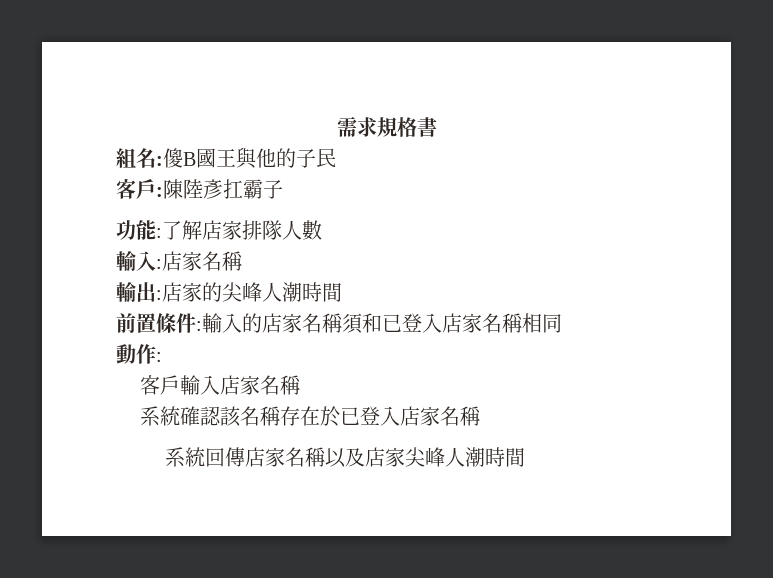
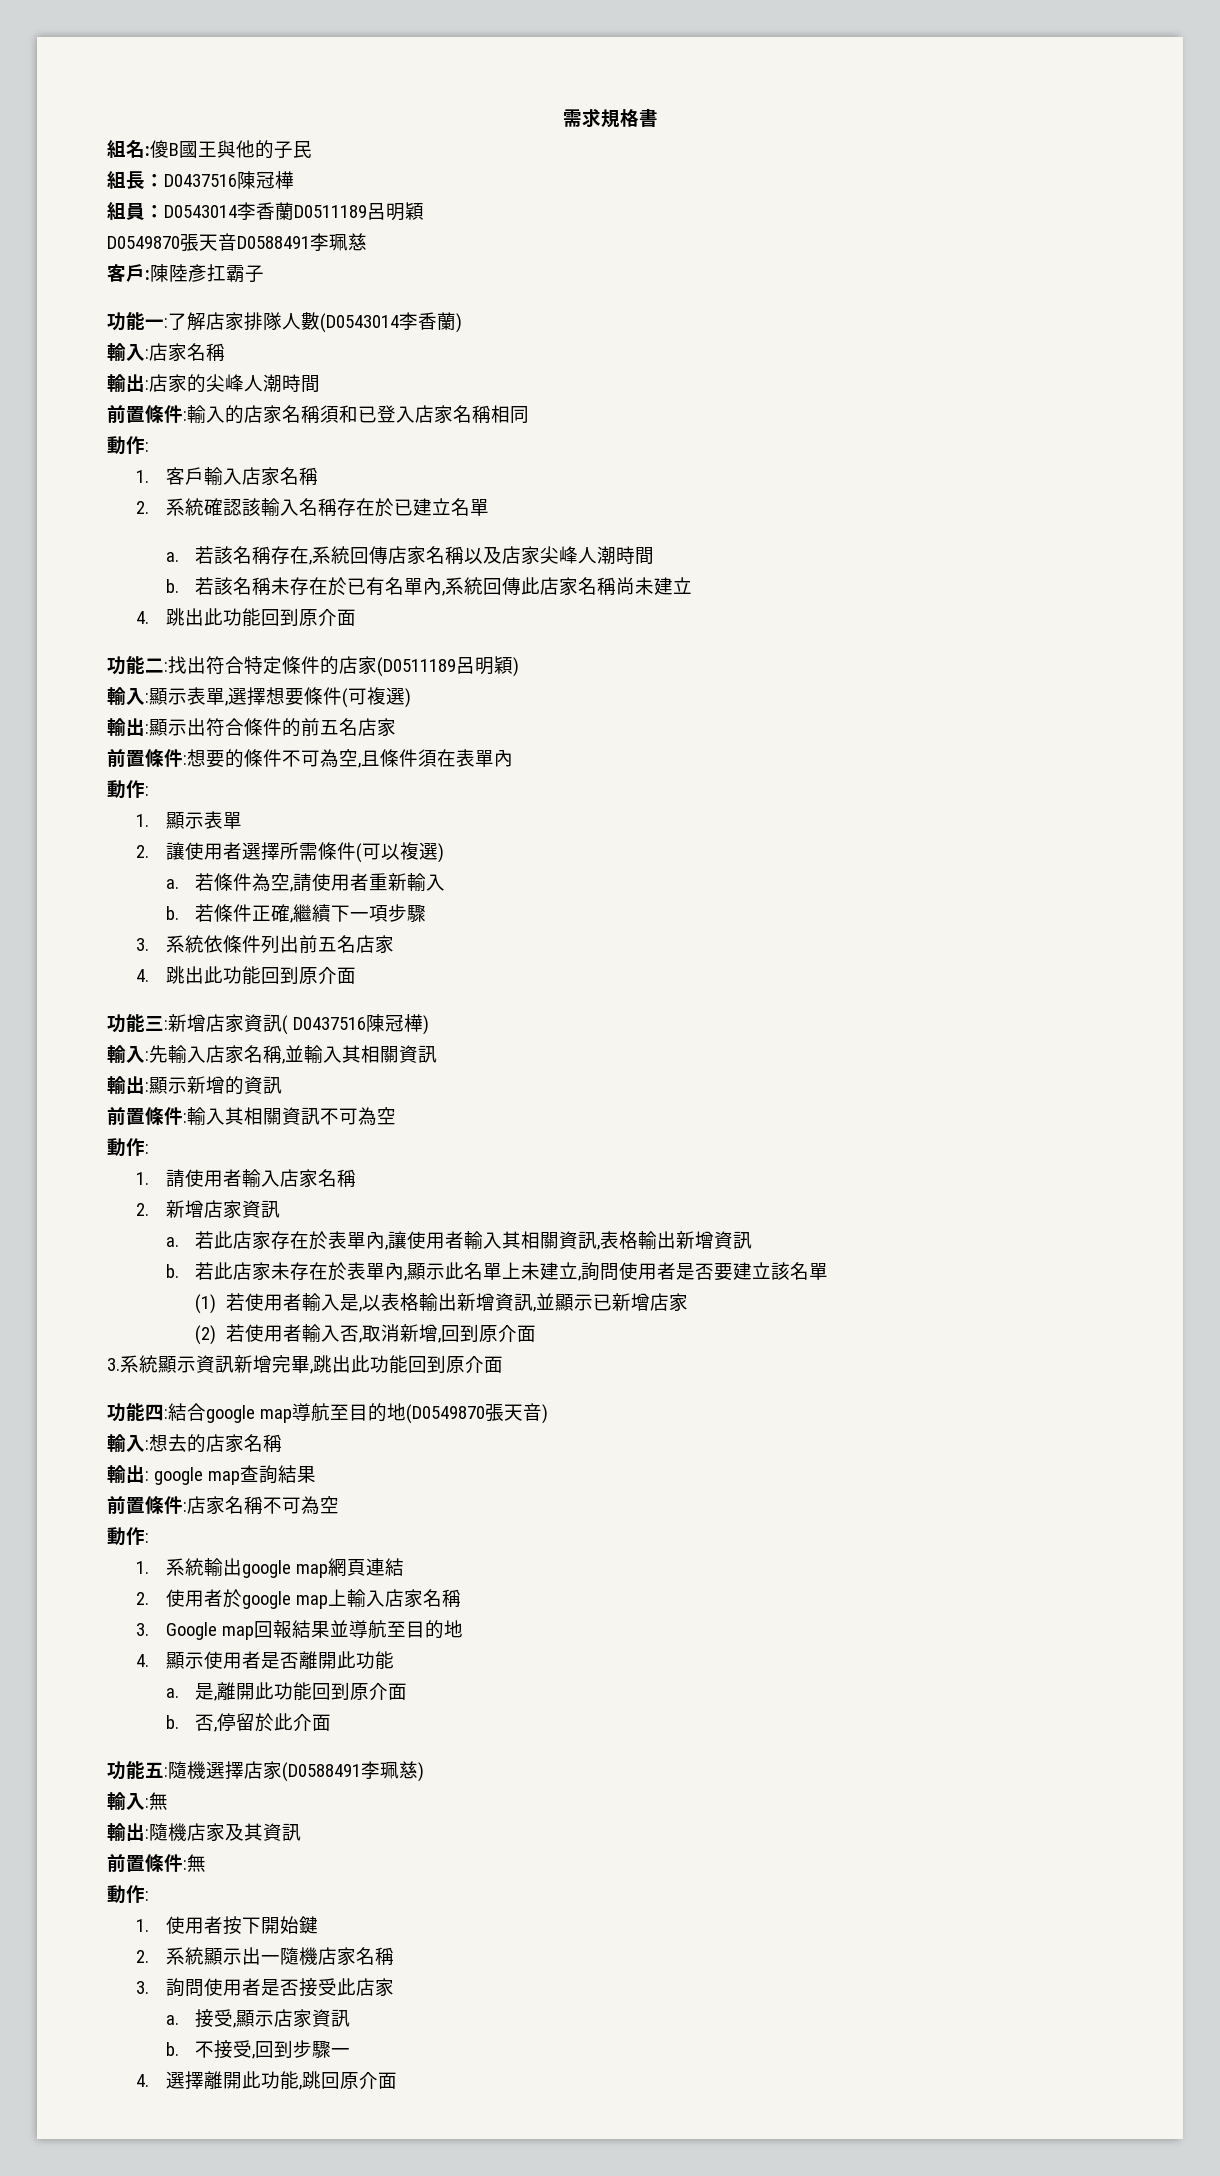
(336, 158) none -> [107,171,294,189] [107,202,424,221] [107,233,367,252] // 組長：D0437516陳冠樺 // 組員：D0543014李香蘭D0511189呂明穎 // D0549870張天音D0588491李珮慈
(156, 230) none -> [145,319,164,328] 一
(322, 230) none -> [320,312,462,333] (D0543014李香蘭)
(162, 357) none -> [136,470,150,483] 1.
(302, 385) none -> [136,501,150,514] 2.
(242, 416) none -> [260,498,299,517] 輸入
[360,406,482,426] 登入店家名稱 // -> [412,498,489,516] [165,546,313,565] 建立名單 // a.若該名稱存在,
(525, 457) none -> [165,577,693,596] [136,608,356,627] [107,656,519,677] [107,687,411,708] [107,718,396,737] [107,749,513,768] [107,780,149,799] [136,811,242,829] [136,842,444,863] [165,873,446,892] [165,904,427,923] [136,935,394,954] [136,966,356,985] [107,1014,429,1035] [107,1045,437,1064] [107,1076,282,1095] [107,1107,396,1126] [107,1138,149,1157] [136,1169,356,1188] [136,1200,280,1219] [165,1231,753,1250] [165,1262,829,1281] [195,1293,688,1314] [195,1324,536,1345] [107,1355,503,1374] [107,1403,548,1424] [107,1434,282,1453] [107,1465,316,1485] [107,1496,339,1515] [107,1527,149,1546] [136,1558,404,1578] [136,1589,461,1609] [136,1620,463,1640] [136,1651,394,1670] [165,1682,408,1701] [165,1713,332,1732] [107,1761,424,1782] [107,1792,168,1810] [107,1823,301,1842] [107,1854,206,1873] [107,1885,149,1904] [136,1916,318,1935] [136,1947,394,1966] [136,1978,394,1997] [165,2009,351,2028] [165,2040,351,2059] [136,2071,397,2090] // b.若該名稱未存在於已有名單內,系統回傳此店家名稱尚未建立 // 4.跳出此功能回到原介面 // 功能二:找出符合特定條件的店家(D0511189呂明穎) // 輸入:顯示表單,選擇想要條件(可複選) // 輸出:顯示出符合條件的前五名店家 // 前置條件:想要的條件不可為空,且條件須在表單內 // 動作: // 1.顯示表單 // 2.讓使用者選擇所需條件(可以複選) // a.若條件為空,請使用者重新輸入 // b.若條件正確,繼續下一項步驟 // 3.系統依條件列出前五名店家 // 4.跳出此功能回到原介面 // 功能三:新增店家資訊( D0437516陳冠樺) // 輸入:先輸入店家名稱,並輸入其相關資訊 // 輸出:顯示新增的資訊 // 前置條件:輸入其相關資訊不可為空 // 動作: // 1.請使用者輸入店家名稱 // 2.新增店家資訊 // a.若此店家存在於表單內,讓使用者輸入其相關資訊,表格輸出新增資訊 // b.若此店家未存在於表單內,顯示此名單上未建立,詢問使用者是否要建立該名單 // (1)若使用者輸入是,以表格輸出新增資訊,並顯示已新增店家 // (2)若使用者輸入否,取消新增,回到原介面 // 3.系統顯示資訊新增完畢,跳出此功能回到原介面 // 功能四:結合google map導航至目的地(D0549870張天音) // 輸入:想去的店家名稱 // 輸出: google map查詢結果 // 前置條件:店家名稱不可為空 // 動作: // 1.系統輸出google map網頁連結 // 2.使用者於google map上輸入店家名稱 // 3. Google map回報結果並導航至目的地 // 4.顯示使用者是否離開此功能 // a.是,離開此功能回到原介面 // b.否,停留於此介面 // 功能五:隨機選擇店家(D0588491李珮慈) // 輸入:無 // 輸出:隨機店家及其資訊 // 前置條件:無 // 動作: // 1.使用者按下開始鍵 // 2.系統顯示出一隨機店家名稱 // 3.詢問使用者是否接受此店家 // a.接受,顯示店家資訊 // b.不接受,回到步驟一 // 4.選擇離開此功能,跳回原介面

